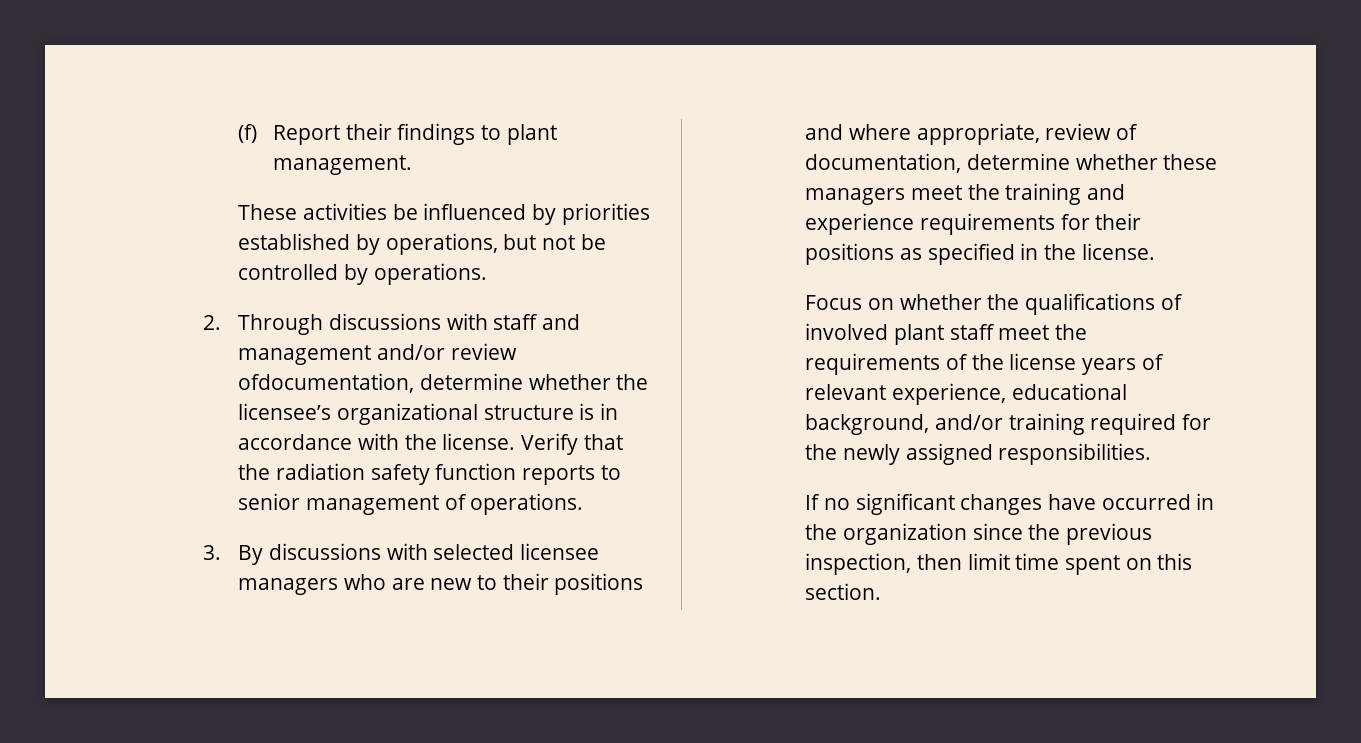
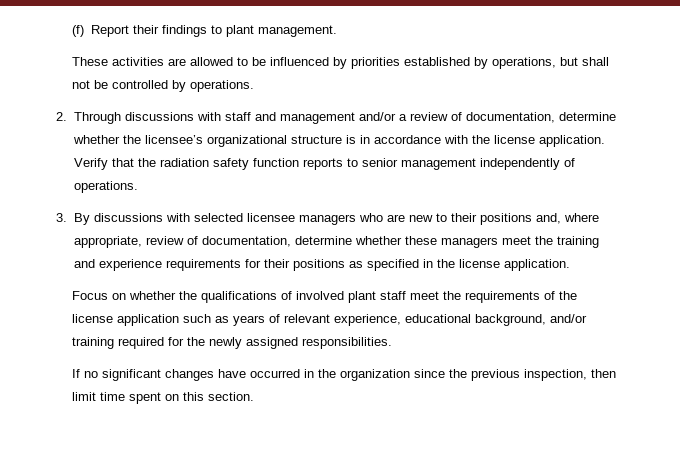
(387, 211) none -> [168,57,249,66] are allowed to
(537, 242) none -> [582,57,610,66] shall
[450,343,517,360] [238,373,415,393] review ofdocumentation, -> [398,112,555,123] a review of documentation,
[442,433,516,450] license. -> [493,135,605,147] license application.
(439, 505) none -> [479,158,560,170] independently
[805,124,844,140] and -> [535,213,561,224] and,
[1081,243,1155,260] license. -> [458,259,570,271] license application.
(1077, 361) none -> [117,314,230,326] application such as

